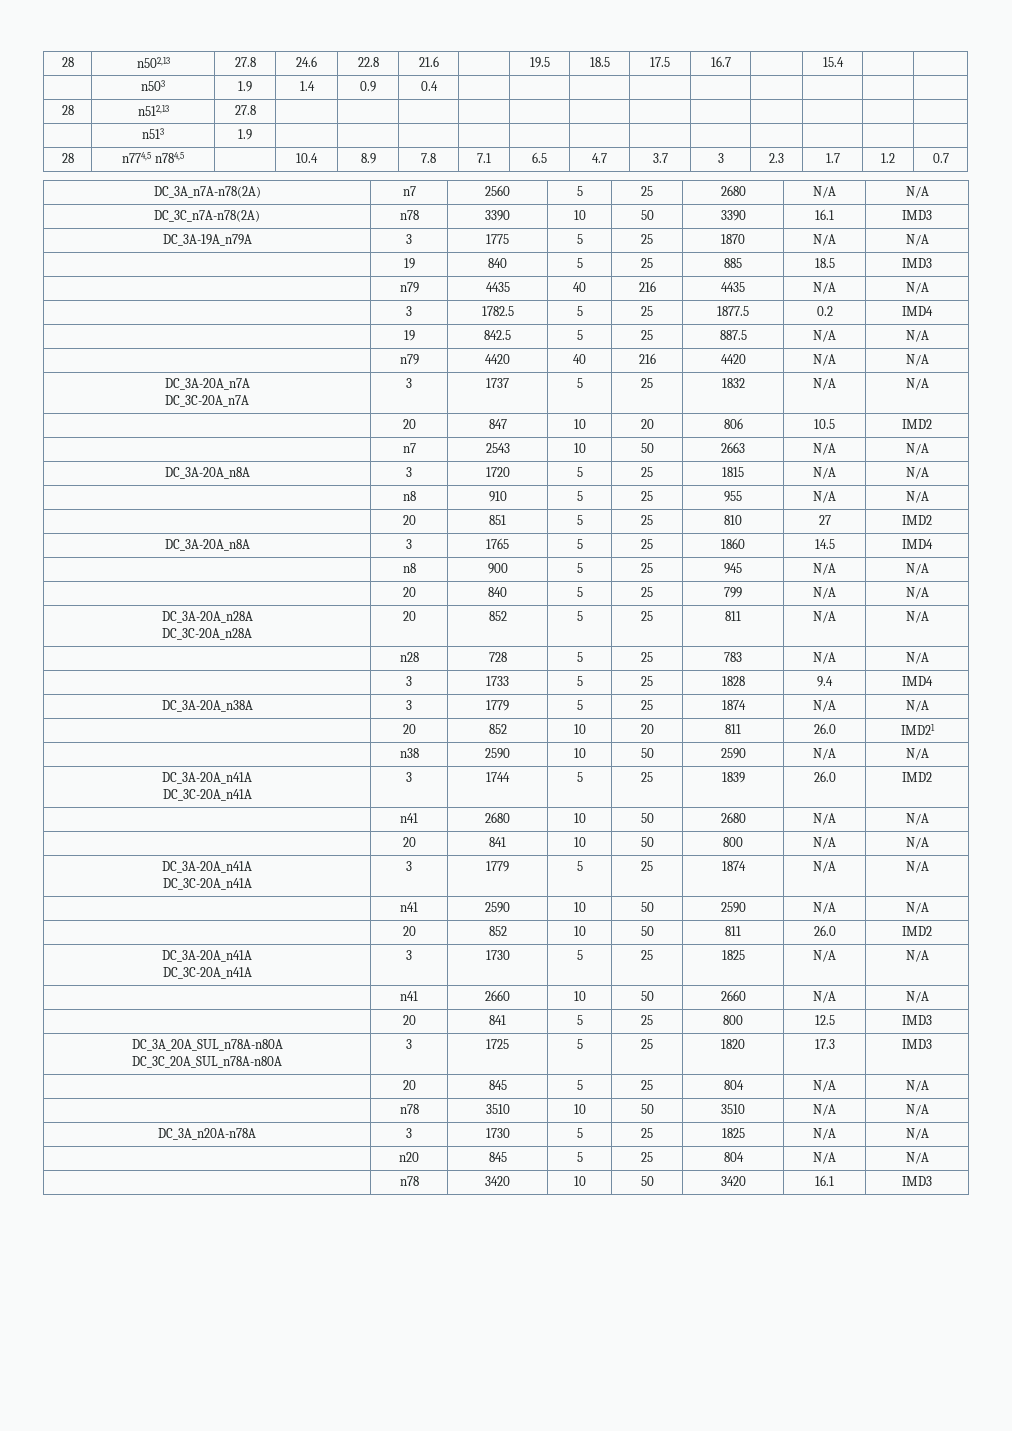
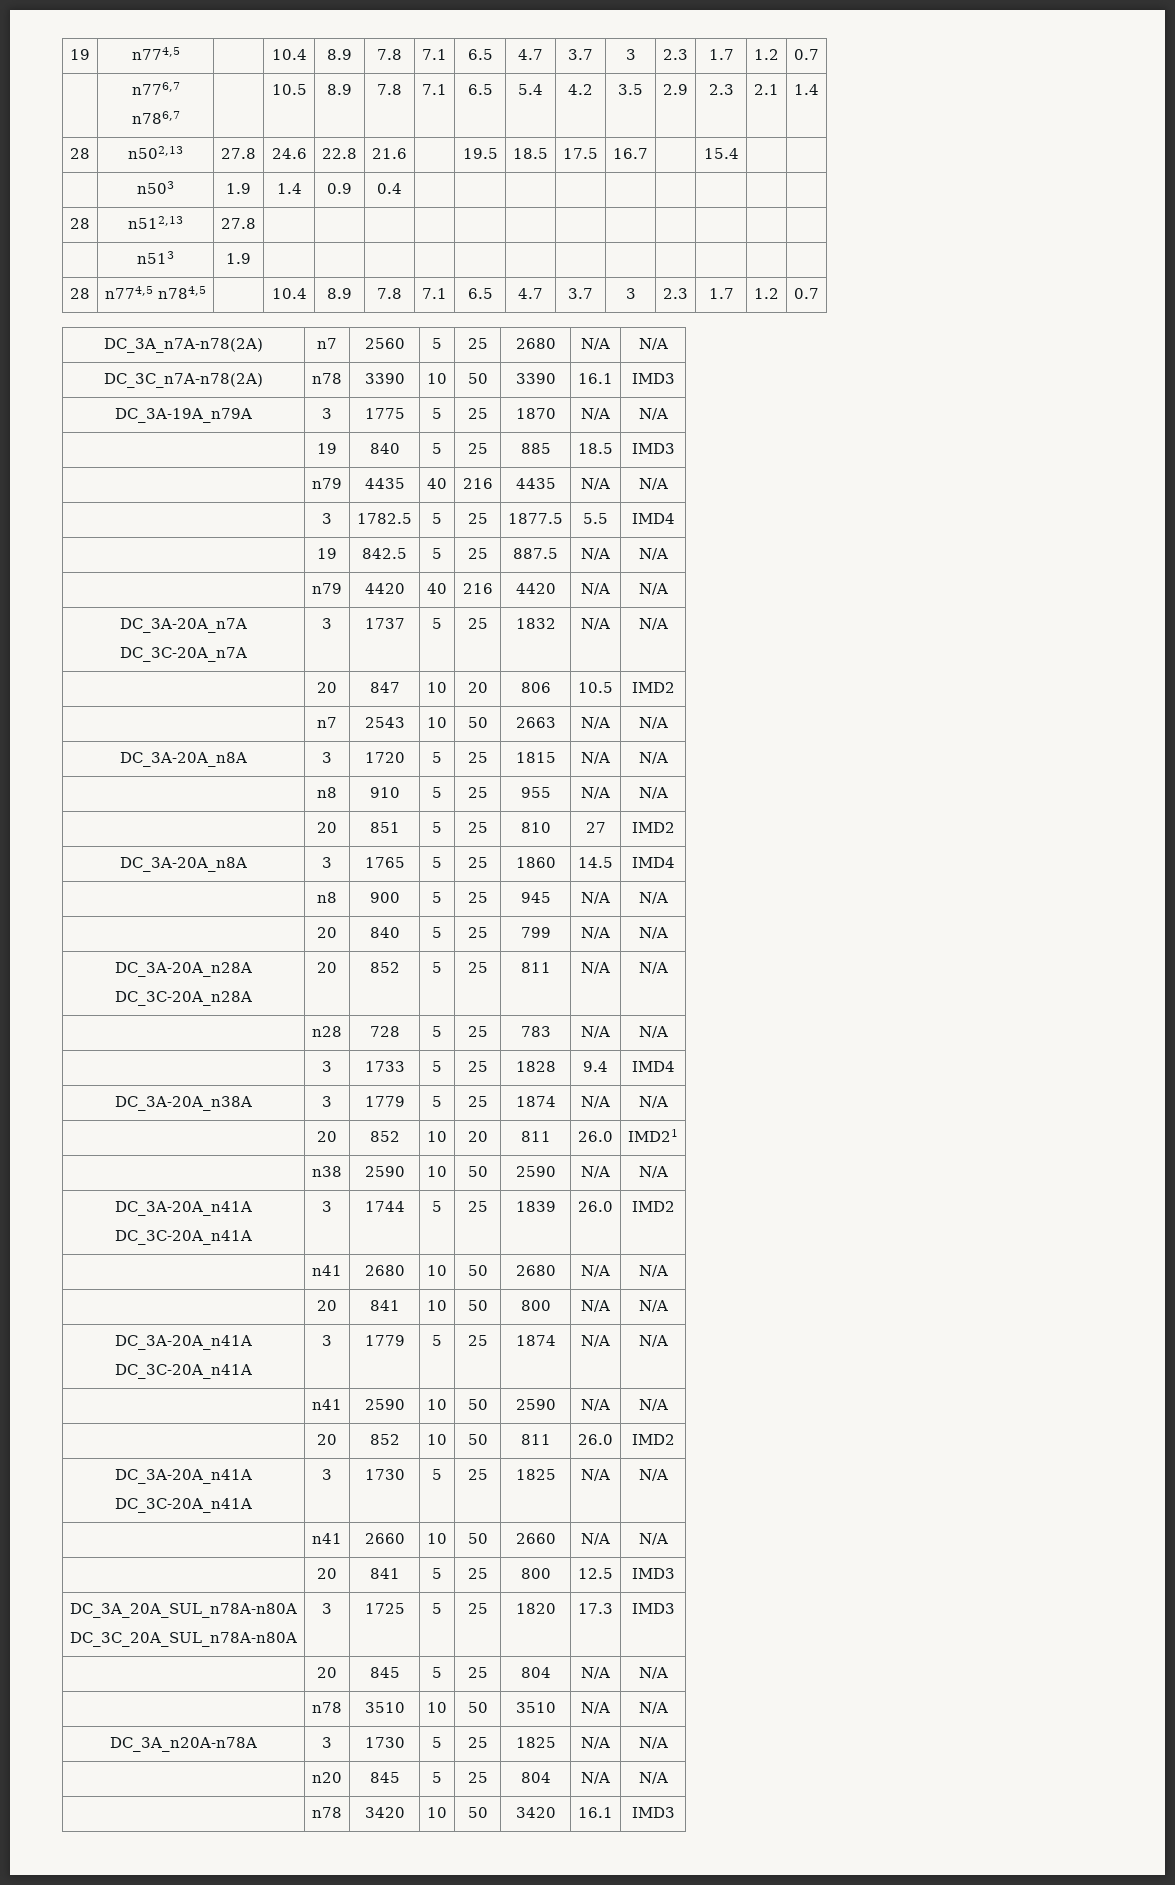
(61, 62) none -> [70,49,90,60] [131,47,180,60] [271,49,307,60] [327,49,352,60] [377,49,402,60] [422,49,447,60] [467,49,493,60] [518,49,543,60] [568,49,593,60] [625,49,636,60] [663,49,688,60] [708,49,734,60] [754,49,779,60] [794,49,819,60] [131,82,180,95] [131,111,180,124] [271,84,307,95] [327,84,352,95] [377,84,402,95] [422,84,447,95] [467,84,493,95] [518,84,543,95] [568,84,593,95] [618,84,643,95] [663,84,688,95] [708,84,734,95] [754,84,779,95] [794,84,819,95] 19 | n774,5 | | 10.4 | 8.9 | 7.8 | 7.1 | 6.5 | 4.7 | 3.7 | 3 | 2.3 | 1.7 | 1.2 | 0.7 // | n776,7 // n786,7 | | 10.5 | 8.9 | 7.8 | 7.1 | 6.5 | 5.4 | 4.2 | 3.5 | 2.9 | 2.3 | 2.1 | 1.4 //
[816,306,833,316] 0.2 -> [583,513,608,524] 5.5

